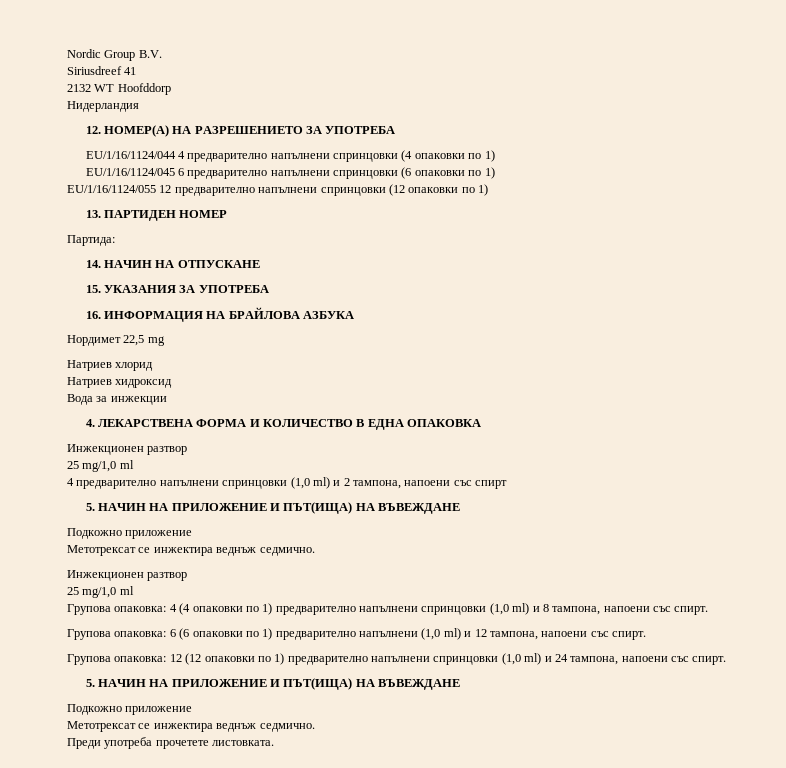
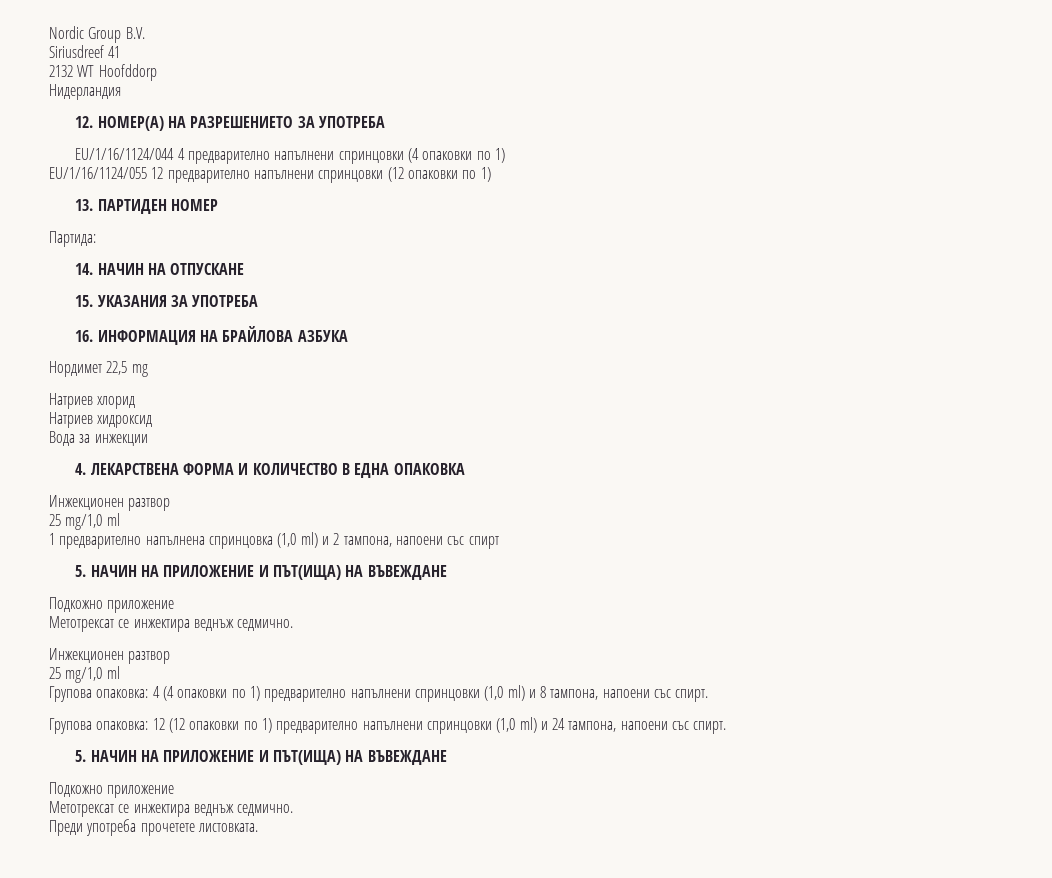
[85,167,495,179] // EU/1/16/1124/045 6 предварително напълнени спринцовки (6 опаковки по 1) -> (505, 155) none
[67,478,288,489] 4 предварително напълнени спринцовки -> [49,533,273,549] 1 предварително напълнена спринцовка
[67,628,646,640] // Групова опаковка: 6 (6 опаковки по 1) предварително напълнени (1,0 ml) и 12 тампона, напоени със спирт. -> (709, 695) none

